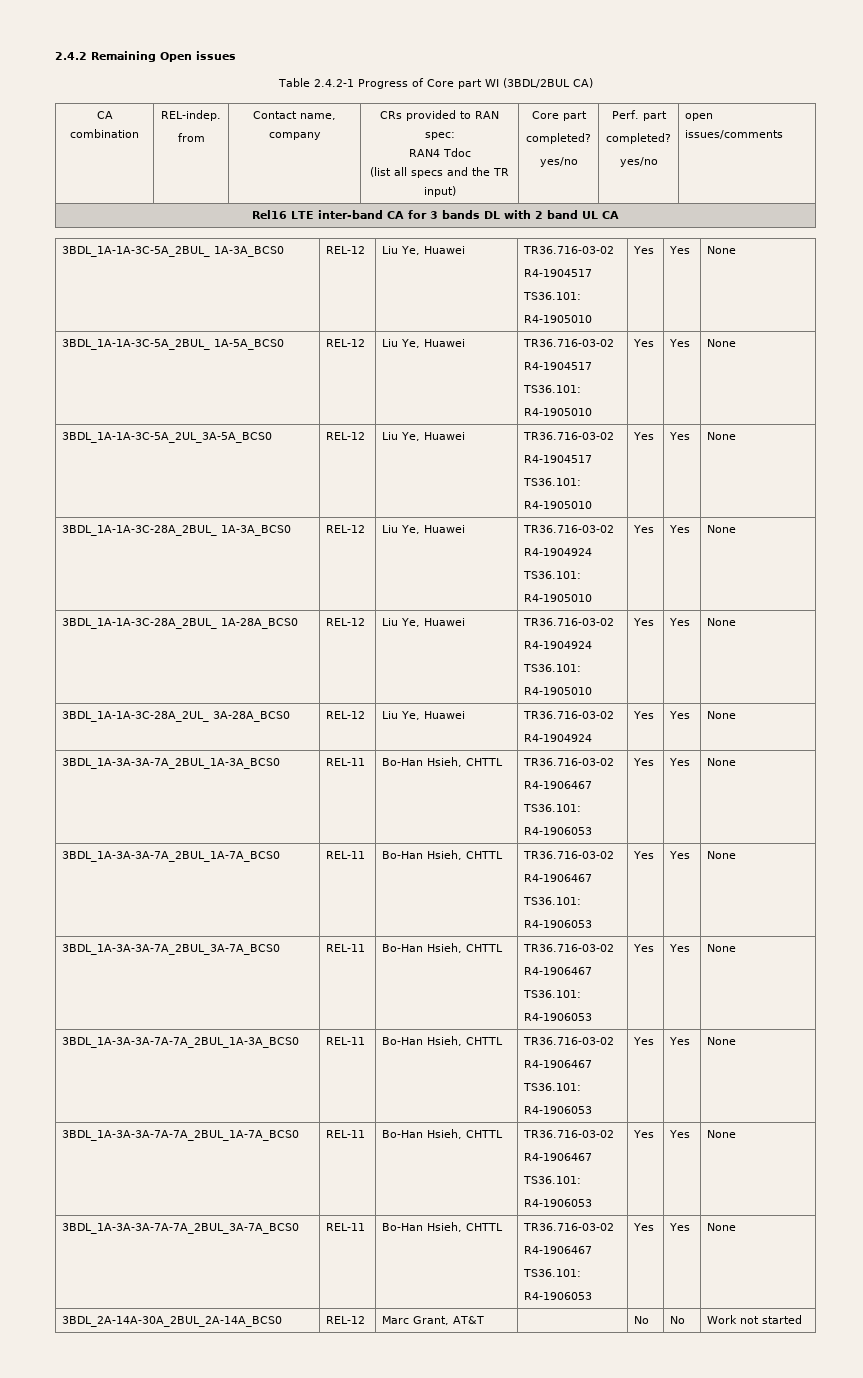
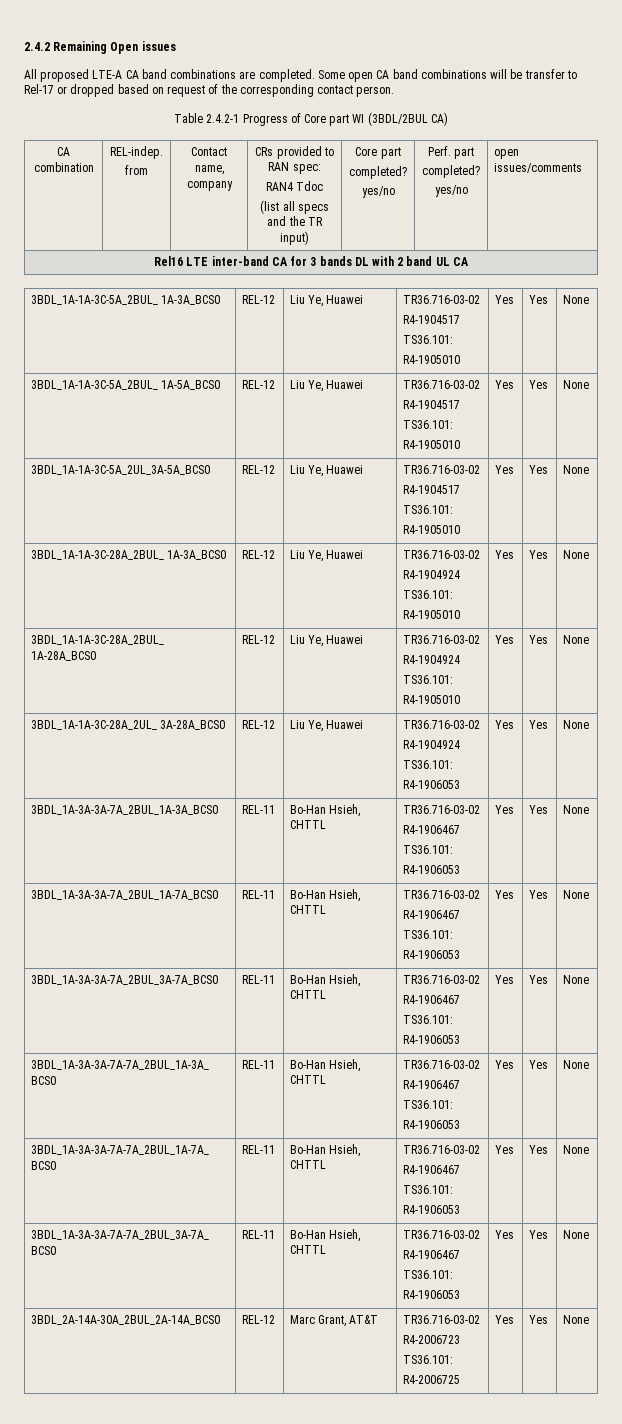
(236, 55) none -> [24,69,577,82] [24,84,395,97] // All proposed LTE-A CA band combinations are completed. Some open CA band combinations will be transfer to Rel-17 or dropped based on request of the corresponding contact person.
(592, 738) none -> [402,760,453,769] [402,780,460,789] // TS36.101: // R4-1906053
[633,1316,649,1324] [669,1316,685,1324] [706,1315,802,1324] | No | No | Work not started -> [402,1315,480,1324] [402,1335,460,1344] [402,1355,453,1364] [402,1375,460,1384] [494,1315,514,1324] [528,1315,548,1324] [562,1315,589,1324] TR36.716-03-02 // R4-2006723 // TS36.101: // R4-2006725 | Yes | Yes | None

